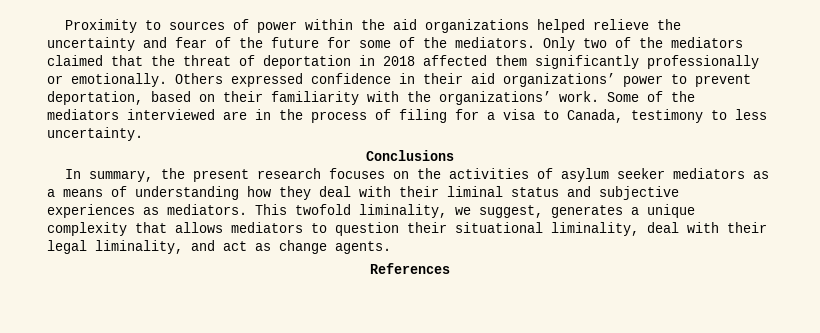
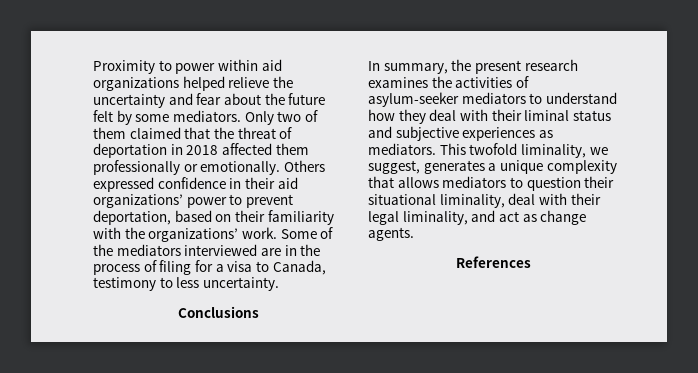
[169,19,250,30] sources of -> (172, 65) none
[361,19,386,30] the -> (258, 65) none
[215,37,231,48] of -> [223,93,261,105] about
[327,37,447,48] for some of the -> [93,110,170,125] felt by some
[639,37,743,48] the mediators -> [93,127,126,139] them
[535,55,639,69] significantly -> (309, 149) none
[329,168,410,179] focuses on -> [368,77,428,88] examines
[561,168,770,182] [47,186,239,200] asylum seeker mediators as a means of understanding -> [368,92,617,107] asylum-seeker mediators to understand

